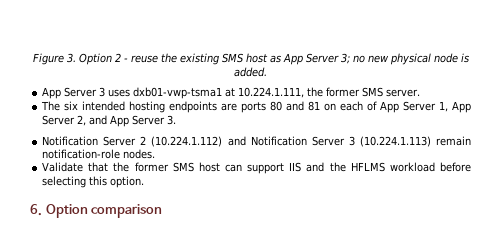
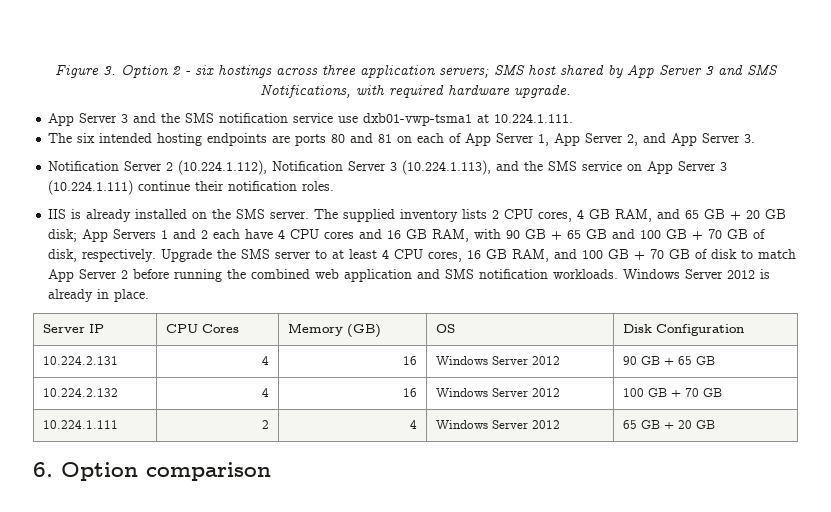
[130,53,469,65] [234,67,267,77] [42,87,421,99] reuse the existing SMS host as App Server 3; no new physical node is added. // App Server 3 uses dxb01-vwp-tsma1 at 10.224.1.111, the former SMS server. -> [195,64,778,78] [260,84,571,98] [48,113,574,126] six hostings across three application servers; SMS host shared by App Server 3 and SMS Notifications, with required hardware upgrade. // App Server 3 and the SMS notification service use dxb01-vwp-tsma1 at 10.224.1.111.
[151,136,246,147] (10.224.1.112) and -> [178,160,268,175] (10.224.1.112),
[359,136,472,147] [42,149,156,159] [42,162,471,174] [42,176,145,188] (10.224.1.113) remain notification-role nodes. // Validate that the former SMS host can support IIS and the HFLMS workload before selecting this option. -> [402,160,728,175] [48,180,335,195] [48,209,787,222] [48,229,766,242] [48,249,797,262] [48,269,771,282] [48,289,150,302] [43,324,105,333] [166,324,240,333] [288,323,382,338] [436,324,456,333] [623,324,745,336] [43,356,119,365] [261,356,269,365] [402,356,417,365] [436,356,561,365] [623,356,716,365] [43,388,119,397] [261,388,269,397] [402,388,417,397] [436,388,561,397] [623,388,723,397] [43,420,119,429] [261,420,269,429] [409,420,417,429] [436,420,561,429] [623,420,716,429] (10.224.1.113), and the SMS service on App Server 3 (10.224.1.111) continue their notification roles. // IIS is already installed on the SMS server. The supplied inventory lists 2 CPU cores, 4 GB RAM, and 65 GB + 20 GB disk; App Servers 1 and 2 each have 4 CPU cores and 16 GB RAM, with 90 GB + 65 GB and 100 GB + 70 GB of disk, respectively. Upgrade the SMS server to at least 4 CPU cores, 16 GB RAM, and 100 GB + 70 GB of disk to match App Server 2 before running the combined web application and SMS notification workloads. Windows Server 2012 is already in place. // Server IP | CPU Cores | Memory (GB) | OS | Disk Configuration // 10.224.2.131 | 4 | 16 | Windows Server 2012 | 90 GB + 65 GB // 10.224.2.132 | 4 | 16 | Windows Server 2012 | 100 GB + 70 GB // 10.224.1.111 | 2 | 4 | Windows Server 2012 | 65 GB + 20 GB

